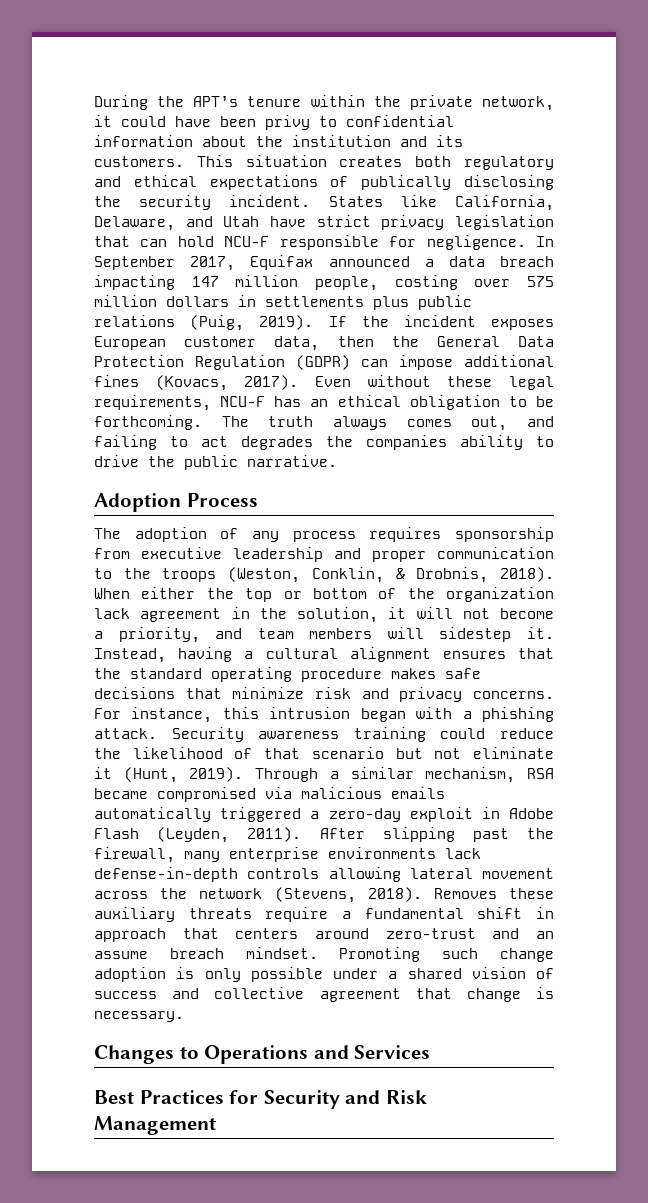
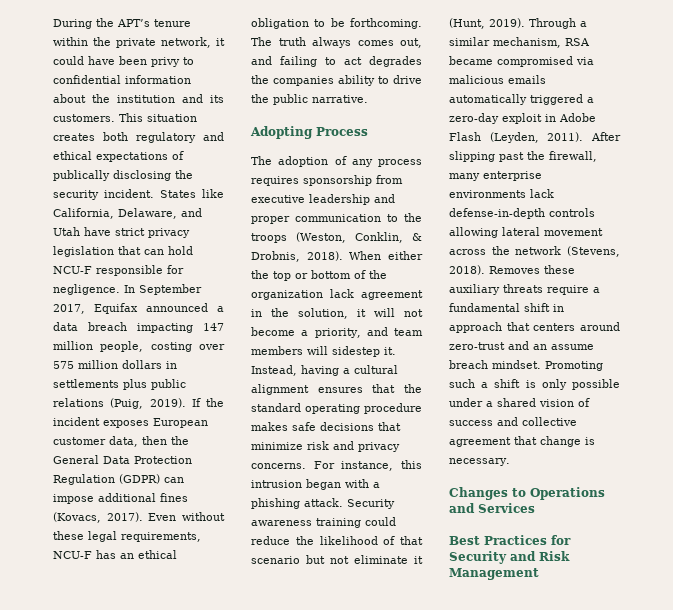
[94,493,181,512] Adoption -> [250,126,313,139] Adopting
[500,948,554,962] [94,967,166,982] change adoption -> [481,379,521,388] a shift

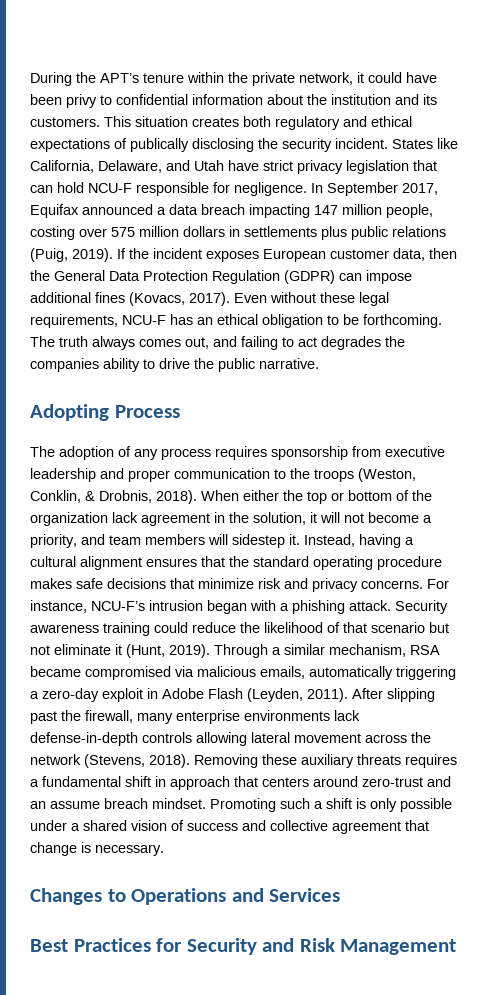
[401,460,422,469] this -> [91,601,145,611] NCU-F’s
[508,75,546,84] [449,94,583,105] emails automatically triggered -> [260,666,456,680] emails, automatically triggering
[489,266,540,274] Removes -> [194,754,258,768] Removing
[547,285,589,295] require -> [405,754,457,768] requires

